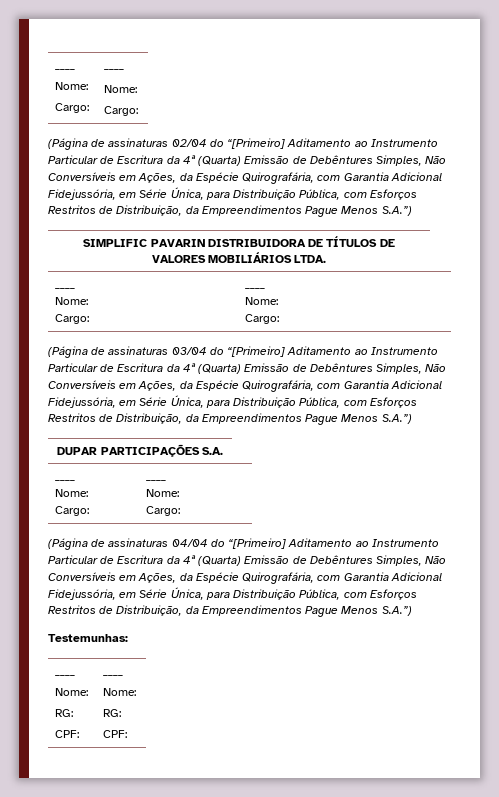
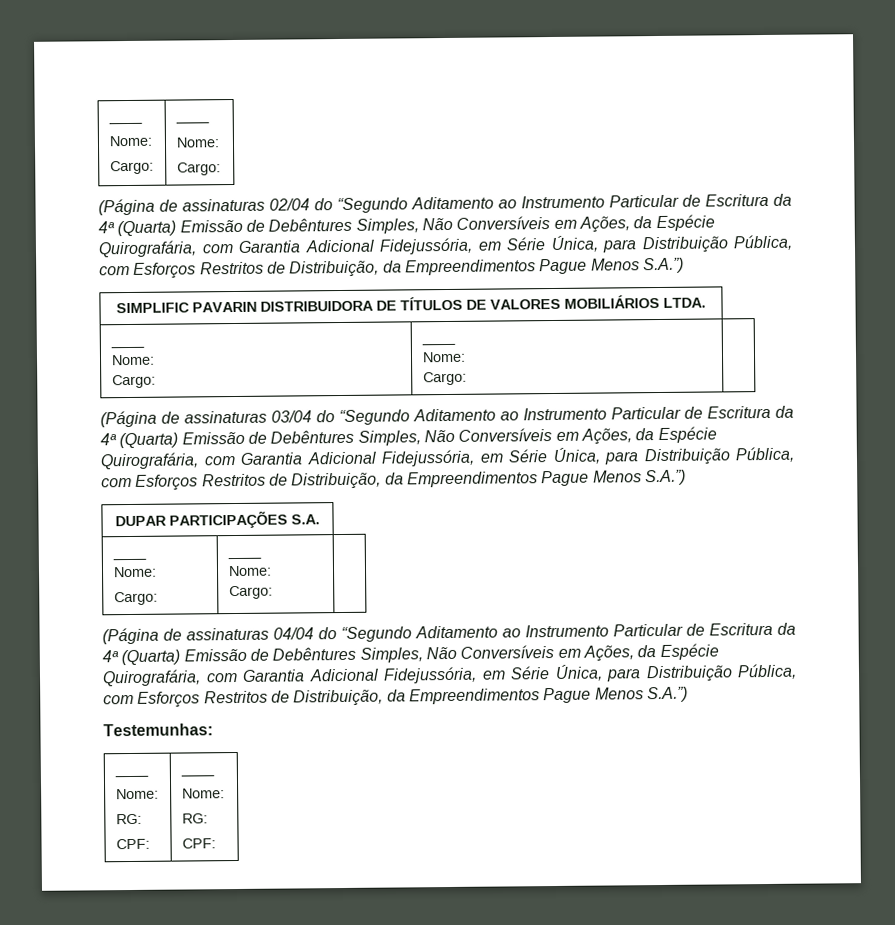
[227,138,286,149] “[Primeiro] -> [337,197,408,214] “Segundo
[227,346,286,357] “[Primeiro] -> [339,409,410,426] “Segundo
[228,538,287,549] “[Primeiro] -> [341,626,412,643] “Segundo

